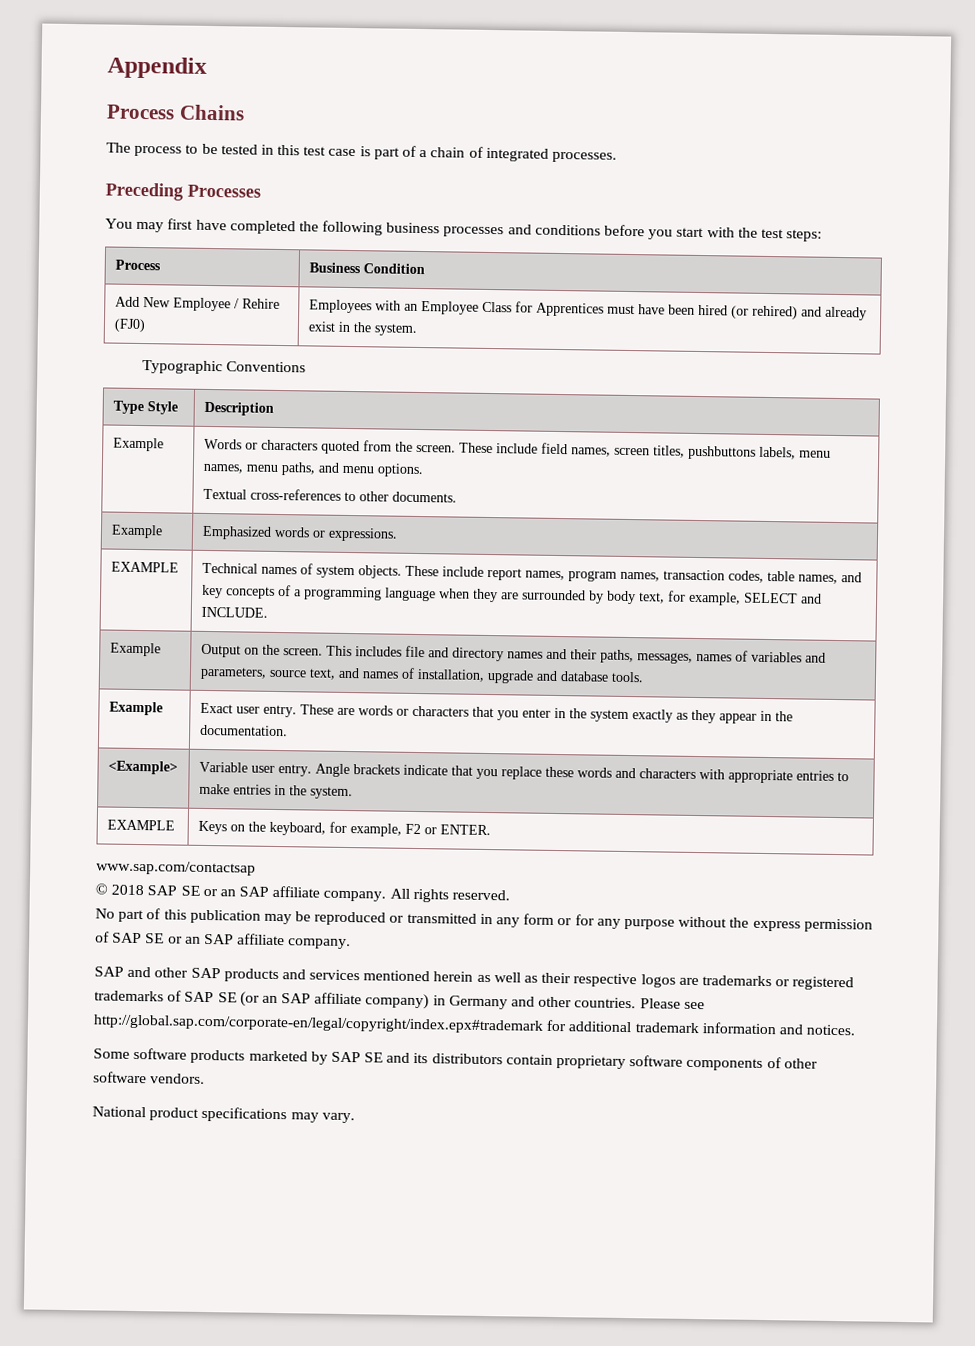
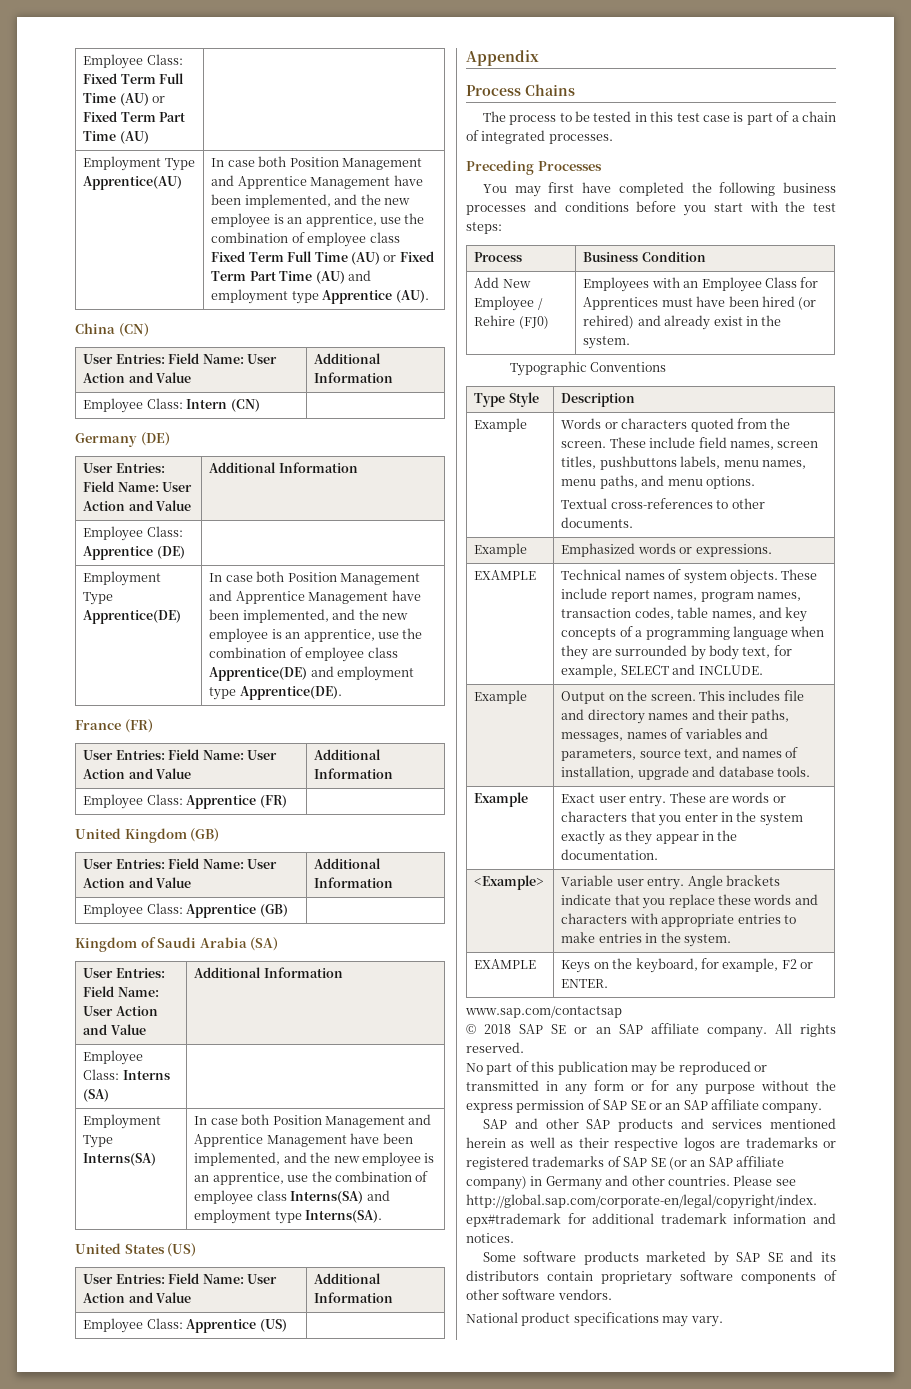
(107, 67) none -> [83,54,183,69] [83,73,185,84] [83,93,166,106] [83,111,186,122] [83,131,149,144] [83,156,195,171] [83,176,183,190] [211,156,422,170] [211,175,423,189] [211,194,410,208] [211,213,425,228] [211,232,400,247] [211,251,434,265] [211,270,371,284] [211,289,429,304] [75,323,149,337] [83,353,277,364] [83,372,192,383] [314,353,382,364] [314,372,394,383] [83,398,260,413] [75,432,170,447] [83,463,165,473] [83,481,193,492] [83,500,192,511] [209,462,358,473] [83,526,183,541] [83,546,185,560] [83,571,162,586] [83,592,114,605] [83,610,182,624] [209,571,420,585] [209,590,421,604] [209,609,408,623] [209,628,423,643] [209,647,398,662] [209,666,415,681] [209,686,342,700] [75,719,153,733] [83,749,277,760] [83,768,192,779] [314,749,382,760] [314,768,394,779] [83,794,287,809] [75,828,220,843] [83,858,277,869] [83,877,192,888] [314,858,382,869] [314,877,394,888] [83,903,288,918] [75,937,279,952] [83,968,165,978] [83,986,159,997] [83,1006,158,1016] [83,1024,146,1035] [194,967,343,978] [83,1050,144,1065] [83,1069,170,1080] [83,1089,110,1102] [83,1114,162,1129] [83,1135,114,1148] [83,1153,157,1166] [194,1114,432,1128] [194,1133,413,1147] [194,1152,435,1167] [194,1171,429,1185] [194,1190,390,1205] [194,1209,383,1224] [75,1243,197,1257] [83,1273,277,1284] [83,1292,192,1303] [314,1273,382,1284] [314,1292,394,1303] [83,1318,287,1333] Employee Class: Fixed Term Full Time (AU) or Fixed Term Part Time (AU) | // Employment Type Apprentice(AU) | In case both Position Management and Apprentice Management have been implemented, and the new employee is an apprentice, use the combination of employee class Fixed Term Full Time (AU) or Fixed Term Part Time (AU) and employment type Apprentice (AU). // China (CN) // User Entries: Field Name: User Action and Value | Additional Information // Employee Class: Intern (CN) | // Germany (DE) // User Entries: Field Name: User Action and Value | Additional Information // Employee Class: Apprentice (DE) | // Employment Type Apprentice(DE) | In case both Position Management and Apprentice Management have been implemented, and the new employee is an apprentice, use the combination of employee class Apprentice(DE) and employment type Apprentice(DE). // France (FR) // User Entries: Field Name: User Action and Value | Additional Information // Employee Class: Apprentice (FR) | // United Kingdom (GB) // User Entries: Field Name: User Action and Value | Additional Information // Employee Class: Apprentice (GB) | // Kingdom of Saudi Arabia (SA) // User Entries: Field Name: User Action and Value | Additional Information // Employee Class: Interns (SA) | // Employment Type Interns(SA) | In case both Position Management and Apprentice Management have been implemented, and the new employee is an apprentice, use the combination of employee class Interns(SA) and employment type Interns(SA). // United States (US) // User Entries: Field Name: User Action and Value | Additional Information // Employee Class: Apprentice (US) | //

